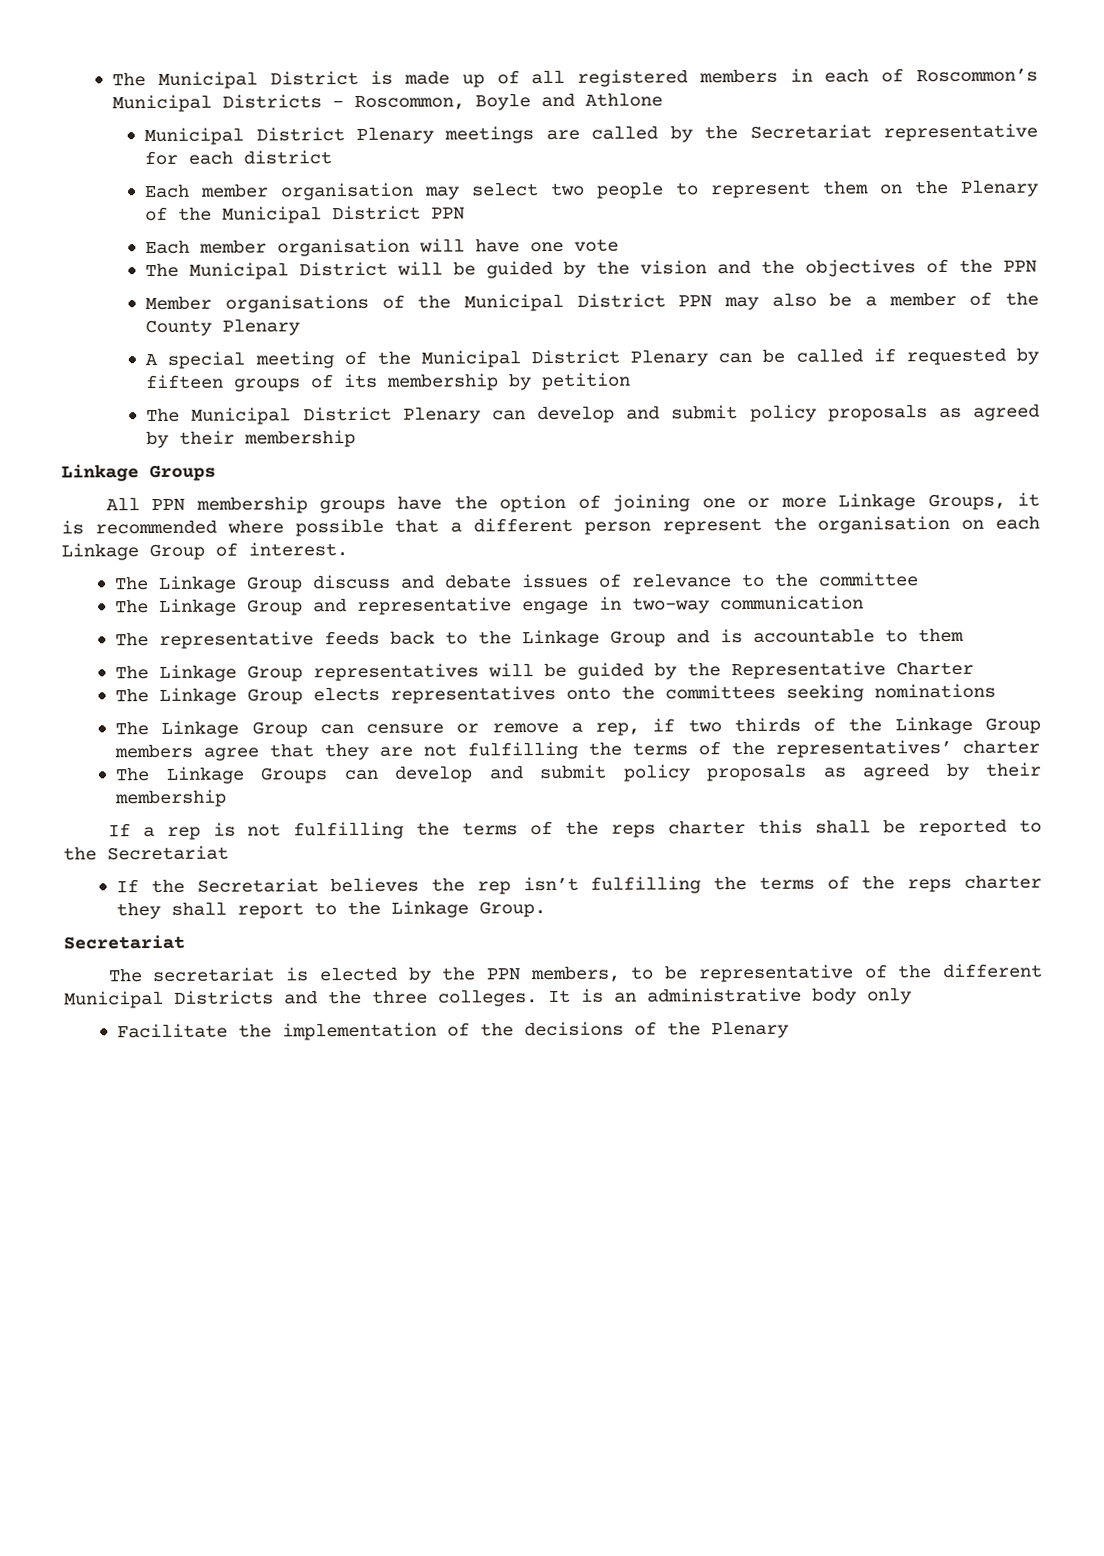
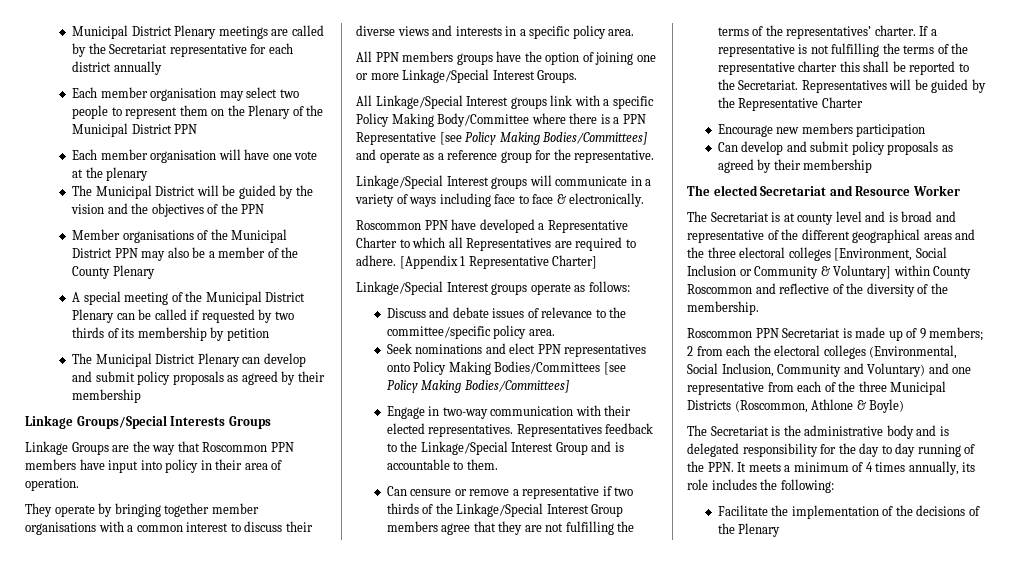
[112,68,1039,89] [112,92,664,113] The Municipal District is made up of all registered members in each of Roscommon’s Municipal Districts – Roscommon, Boyle and Athlone // -> (72, 32) none
(333, 157) none -> [113,61,162,75] annually
(620, 245) none -> [72,167,149,181] at the plenary
[145,374,302,392] fifteen groups -> [274,311,294,320] [72,327,105,338] two thirds
[149,464,216,482] Groups -> [76,415,271,429] [25,441,294,455] [25,459,283,473] [25,478,79,491] [25,503,259,517] [25,521,313,535] [356,25,635,39] Groups/Special Interests Groups // Linkage Groups are the way that Roscommon PPN members have input into policy in their area of operation. // They operate by bringing together member organisations with a common interest to discuss their diverse views and interests in a specific policy area.
[195,496,308,514] membership -> [402,51,454,62] members
[838,492,1040,511] [61,515,1040,537] [61,542,348,561] [114,574,392,593] Linkage Groups, it is recommended where possible that a different person represent the organisation on each Linkage Group of interest. // The Linkage Group discuss -> [402,69,578,83] [356,95,654,109] [356,113,646,127] [356,132,648,145] [356,149,655,163] [356,175,652,189] [355,193,645,207] [356,219,628,233] [356,237,636,251] [356,255,598,269] [356,281,630,295] [386,308,426,318] Linkage/Special Interest Groups. // All Linkage/Special Interest groups link with a specific Policy Making Body/Committee where there is a PPN Representative [see Policy Making Bodies/Committees] and operate as a reference group for the representative. // Linkage/Special Interest groups will communicate in a variety of ways including face to face & electronically. // Roscommon PPN have developed a Representative Charter to which all Representatives are required to adhere. [Appendix 1 Representative Charter] // Linkage/Special Interest groups operate as follows: // Discuss
[818,572,920,587] [115,595,865,616] [115,629,601,649] committee // The Linkage Group and representative engage in two-way communication // The representative feeds back to the Linkage -> [386,325,555,339] [386,343,647,357] [386,361,626,375] [386,380,569,393] [386,405,632,419] [386,423,654,437] [386,441,554,455] committee/specific policy area. // Seek nominations and elect PPN representatives onto Policy Making Bodies/Committees [see Policy Making Bodies/Committees] // Engage in two-way communication with their elected representatives. Representatives feedback to the Linkage/Special Interest
[918,627,965,643] [115,660,975,682] [115,683,997,705] [115,720,354,738] them // The Linkage Group representatives will be guided by the Representative Charter // The Linkage Group elects representatives onto the committees seeking nominations // The Linkage Group can -> [466,459,498,470] [386,486,407,496] them. // Can
[595,722,641,736] rep, -> [522,486,600,499] representative
[894,716,973,735] Linkage -> [456,503,589,517] Linkage/Special Interest
[962,739,1041,754] [115,766,379,784] charter // The Linkage Groups can -> [874,25,937,36] [717,43,969,57] [717,61,969,75] [717,79,986,93] [717,97,863,111] [717,123,926,137] [717,142,738,152] charter. If a representative is not fulfilling the terms of the representative charter this shall be reported to the Secretariat. Representatives will be guided by the Representative Charter // Encourage new members participation // Can
[107,818,1042,840] [63,845,229,861] [116,874,1043,895] [116,900,547,920] [63,934,185,950] [107,965,689,984] If a rep is not fulfilling the terms of the reps charter this shall be reported to the Secretariat // If the Secretariat believes the rep isn’t fulfilling the terms of the reps charter they shall report to the Linkage Group. // Secretariat // The secretariat is elected by the PPN members, to be -> [687,185,960,196] [687,211,956,225] The elected Secretariat and Resource Worker // The Secretariat is at county level and is broad and
[64,990,274,1009] Municipal Districts -> [852,229,952,243] geographical areas
[438,987,912,1007] colleges. It is an administrative body only -> [739,247,947,261] [687,265,972,279] [687,283,948,297] [687,301,759,315] [687,327,984,341] [687,345,958,359] [687,363,972,377] [687,381,947,395] [687,399,905,413] [687,425,949,439] [687,443,976,457] [687,461,976,475] [687,479,834,493] electoral colleges [Environment, Social Inclusion or Community & Voluntary] within County Roscommon and reflective of the diversity of the membership. // Roscommon PPN Secretariat is made up of 9 members; 2 from each the electoral colleges (Environmental, Social Inclusion, Community and Voluntary) and one representative from each of the three Municipal Districts (Roscommon, Athlone & Boyle) // The Secretariat is the administrative body and is delegated responsibility for the day to day running of the PPN. It meets a minimum of 4 times annually, its role includes the following:

